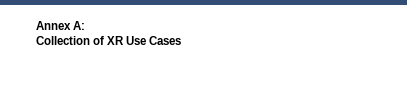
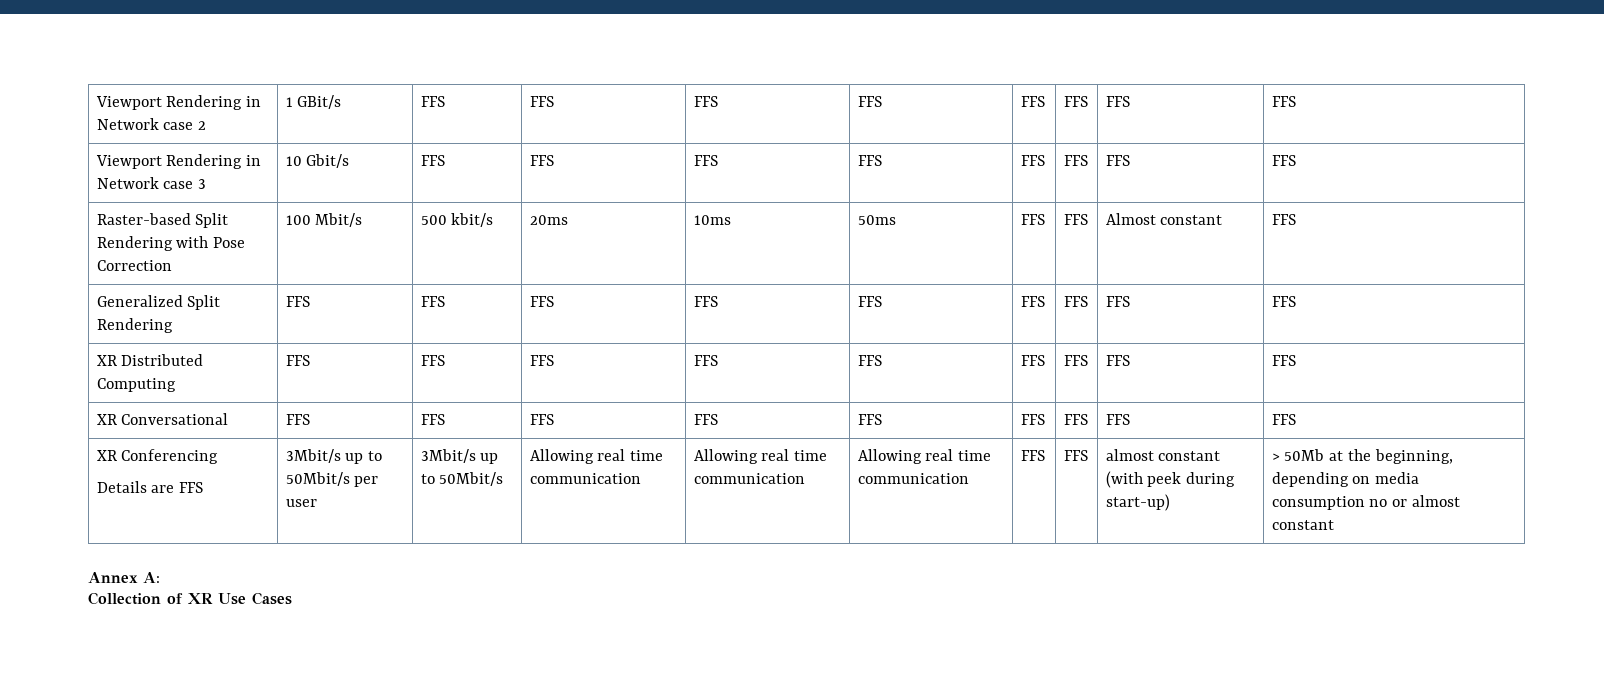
(36, 25) none -> [95,95,262,110] [96,118,207,130] [285,95,342,109] [420,96,445,107] [529,96,554,107] [693,96,718,107] [857,96,882,107] [1020,96,1045,107] [1063,96,1088,107] [1105,96,1130,107] [1271,96,1296,107] [95,154,262,169] [96,177,207,189] [285,154,350,168] [420,155,445,166] [529,155,554,166] [693,155,718,166] [857,155,882,166] [1020,155,1045,166] [1063,155,1088,166] [1105,155,1130,166] [1271,155,1296,166] [96,213,229,228] [96,236,246,251] [96,260,172,271] [285,213,363,227] [420,213,494,227] [529,215,568,225] [693,215,731,225] [857,215,896,225] [1020,214,1045,225] [1063,214,1088,225] [1105,213,1223,225] [1271,214,1296,225] [96,295,221,310] [96,318,173,333] [285,296,310,307] [420,296,445,307] [529,296,554,307] [693,296,718,307] [857,296,882,307] [1020,296,1045,307] [1063,296,1088,307] [1105,296,1130,307] [1271,296,1296,307] [96,354,204,366] [96,378,176,392] [285,355,310,366] [420,355,445,366] [529,355,554,366] [693,355,718,366] [857,355,882,366] [1020,355,1045,366] [1063,355,1088,366] [1105,355,1130,366] [1271,355,1296,366] [96,413,229,425] [285,414,310,425] [420,414,445,425] [529,414,554,425] [693,414,718,425] [857,414,882,425] [1020,414,1045,425] [1063,414,1088,425] [1105,414,1130,425] [1271,414,1296,425] [96,449,219,464] [96,481,204,493] [285,449,383,464] [285,472,379,487] [285,499,317,507] [420,449,499,464] [420,472,504,486] [529,449,664,464] [529,473,641,484] [693,449,828,464] [693,473,805,484] [857,449,992,464] [857,473,969,484] [1020,450,1045,461] [1063,450,1088,461] [1105,449,1221,461] [1105,471,1236,488] [1105,494,1170,511] [1271,449,1453,464] [1271,472,1420,487] [1271,495,1460,510] [1271,520,1334,530] Viewport Rendering in Network case 2 | 1 GBit/s | FFS | FFS | FFS | FFS | FFS | FFS | FFS | FFS // Viewport Rendering in Network case 3 | 10 Gbit/s | FFS | FFS | FFS | FFS | FFS | FFS | FFS | FFS // Raster-based Split Rendering with Pose Correction | 100 Mbit/s | 500 kbit/s | 20ms | 10ms | 50ms | FFS | FFS | Almost constant | FFS // Generalized Split Rendering | FFS | FFS | FFS | FFS | FFS | FFS | FFS | FFS | FFS // XR Distributed Computing | FFS | FFS | FFS | FFS | FFS | FFS | FFS | FFS | FFS // XR Conversational | FFS | FFS | FFS | FFS | FFS | FFS | FFS | FFS | FFS // XR Conferencing // Details are FFS | 3Mbit/s up to 50Mbit/s per user | 3Mbit/s up to 50Mbit/s | Allowing real time communication | Allowing real time communication | Allowing real time communication | FFS | FFS | almost constant (with peek during start-up) | > 50Mb at the beginning, depending on media consumption no or almost constant //

